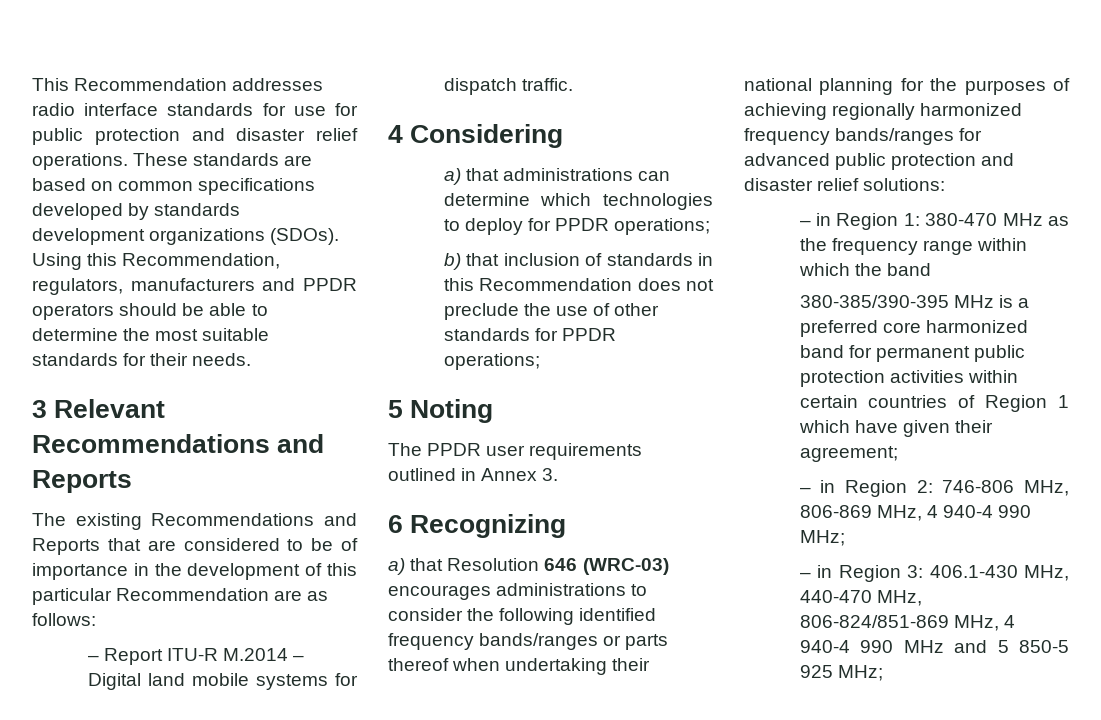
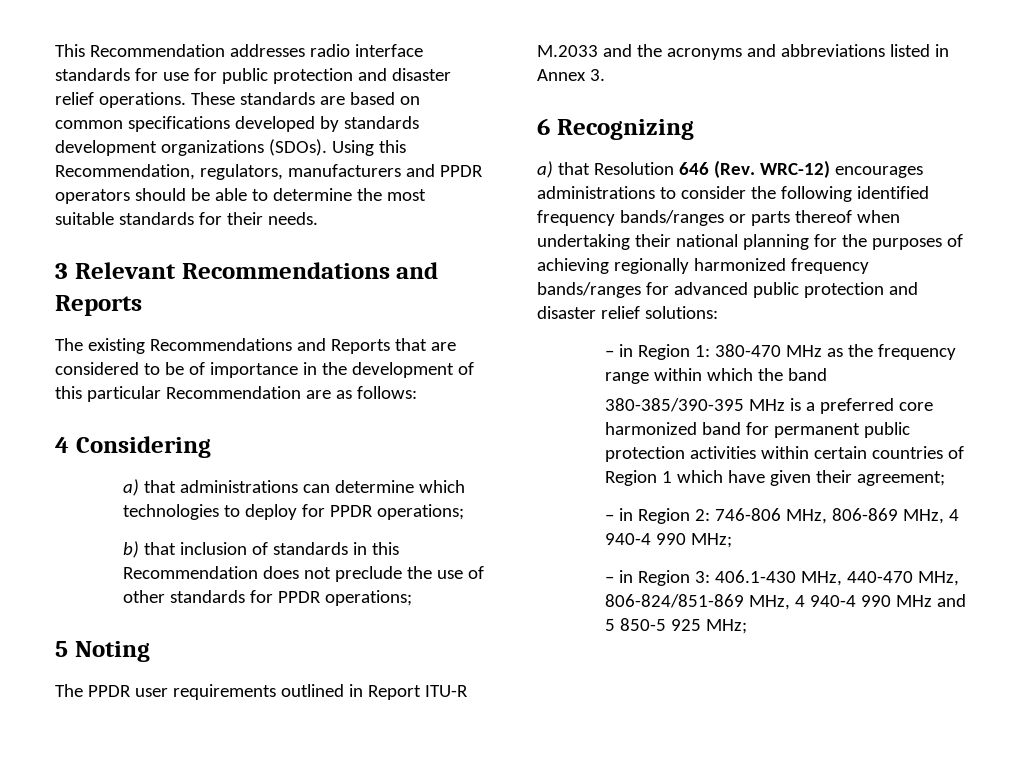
[87,648,305,665] [87,673,358,690] [443,78,573,95] // – Report ITU-R M.2014 – Digital land mobile systems for dispatch traffic. -> (417, 392) none
(477, 474) none -> [367,685,468,700] [537,44,949,60] Report ITU-R M.2033 and the acronyms and abbreviations listed in
[582,558,669,575] (WRC-03) -> [713,160,830,178] (Rev. WRC-12)

